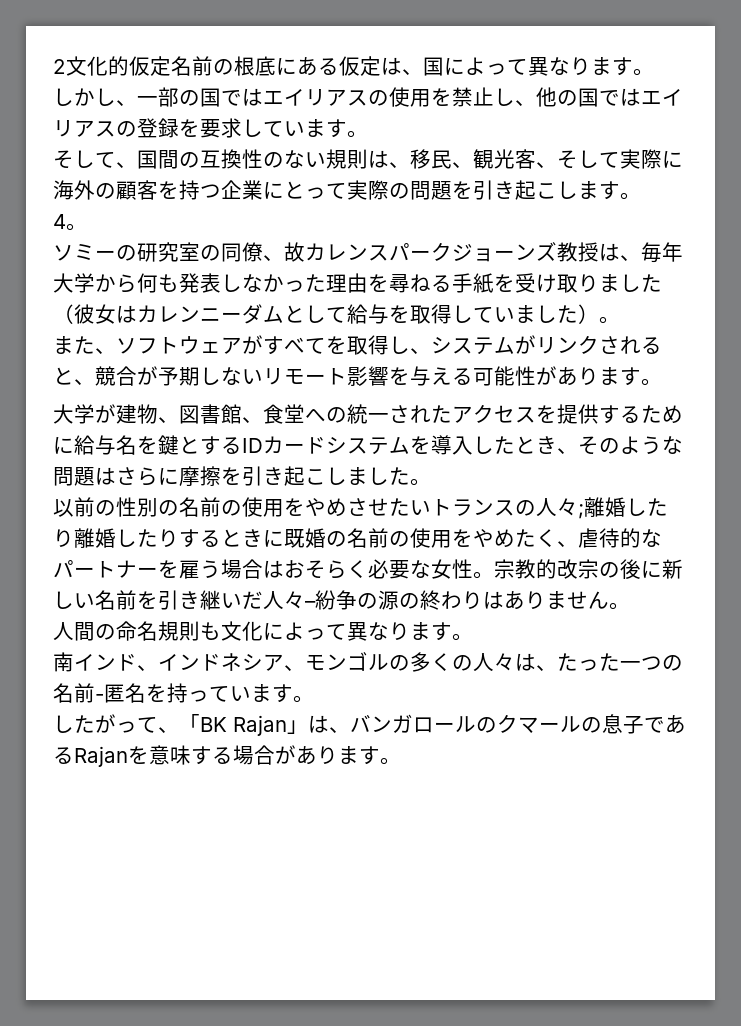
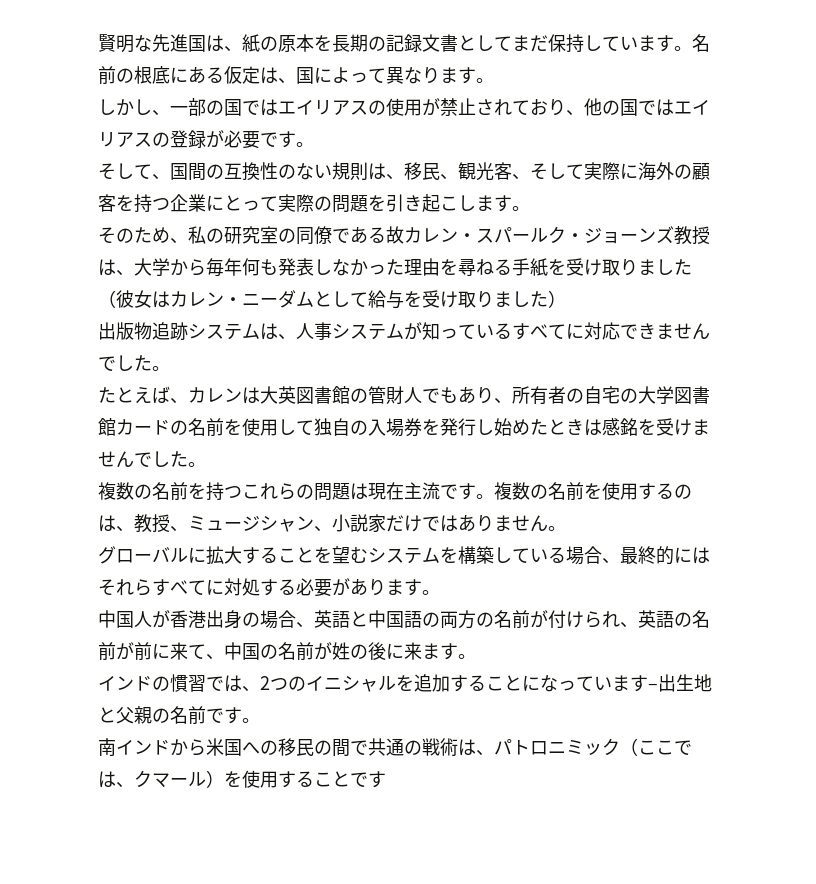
[53,56,171,76] 2文化的仮定 -> [98,34,692,53] 賢明な先進国は、紙の原本を長期の記録文書としてまだ保持しています。
[431,87,515,107] を禁止し -> [422,98,566,116] が禁止されており
[179,118,326,138] を要求していま -> [206,130,278,149] が必要で
[53,214,87,231] [53,244,116,261] 4。 // ソミー -> [98,226,206,244] そのため、私
[263,255,284,261] 、 -> [332,226,386,244] である
[368,242,452,261] スパーク -> [458,226,584,244] ・スパールク・
[641,242,683,263] 毎年 -> (134, 273) none
(137, 283) none -> [206,258,242,277] 毎年
(200, 314) none -> [224,297,242,306] ・
[410,304,515,324] 取得してい -> [422,290,494,308] 受け取り
[599,316,620,324] [53,335,662,355] [53,366,662,386] [53,404,683,424] [53,435,683,455] [53,466,431,487] [53,497,668,519] [53,528,662,548] [53,559,683,579] [53,590,630,610] [53,621,473,641] [53,652,683,672] [53,683,314,703] [53,714,686,736] [53,745,401,767] 。 // また、ソフトウェアがすべてを取得し、システムがリンクされると、競合が予期しないリモート影響を与える可能性があります。 // 大学が建物、図書館、食堂への統一されたアクセスを提供するために給与名を鍵とするIDカードシステムを導入したとき、そのような問題はさらに摩擦を引き起こしました。 // 以前の性別の名前の使用をやめさせたいトランスの人々;離婚したり離婚したりするときに既婚の名前の使用をやめたく、虐待的なパートナーを雇う場合はおそらく必要な女性。宗教的改宗の後に新しい名前を引き継いだ人々–紛争の源の終わりはありません。 // 人間の命名規則も文化によって異なります。 // 南インド、インドネシア、モンゴルの多くの人々は、たった一つの名前-匿名を持っています。 // したがって、「BK Rajan」は、バンガロールのクマールの息子であるRajanを意味する場合があります。 -> [98,322,710,341] [98,355,170,371] [98,386,710,405] [98,418,710,437] [98,451,206,468] [98,482,692,501] [98,514,566,533] [98,546,710,565] [98,578,440,597] [98,610,710,629] [98,642,476,660] [98,674,712,692] [98,706,260,724] [98,738,692,757] [98,770,386,788] // 出版物追跡システムは、人事システムが知っているすべてに対応できませんでした。 // たとえば、カレンは大英図書館の管財人でもあり、所有者の自宅の大学図書館カードの名前を使用して独自の入場券を発行し始めたときは感銘を受けませんでした。 // 複数の名前を持つこれらの問題は現在主流です。複数の名前を使用するのは、教授、ミュージシャン、小説家だけではありません。 // グローバルに拡大することを望むシステムを構築している場合、最終的にはそれらすべてに対処する必要があります。 // 中国人が香港出身の場合、英語と中国語の両方の名前が付けられ、英語の名前が前に来て、中国の名前が姓の後に来ます。 // インドの慣習では、2つのイニシャルを追加することになっています–出生地と父親の名前です。 // 南インドから米国への移民の間で共通の戦術は、パトロニミック（ここでは、クマール）を使用することです

